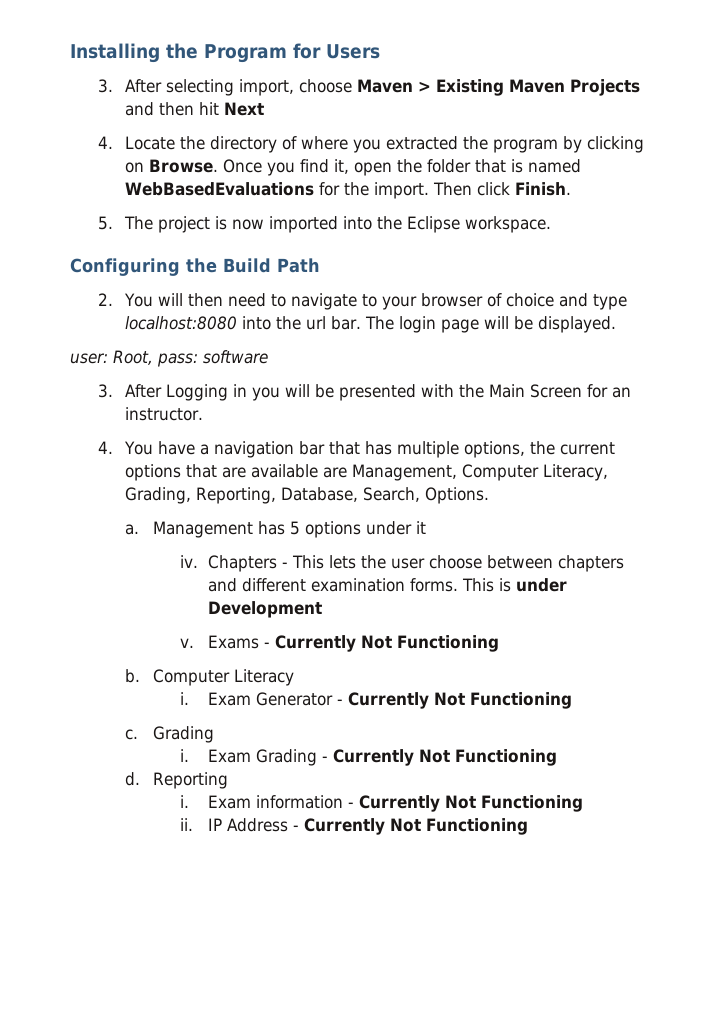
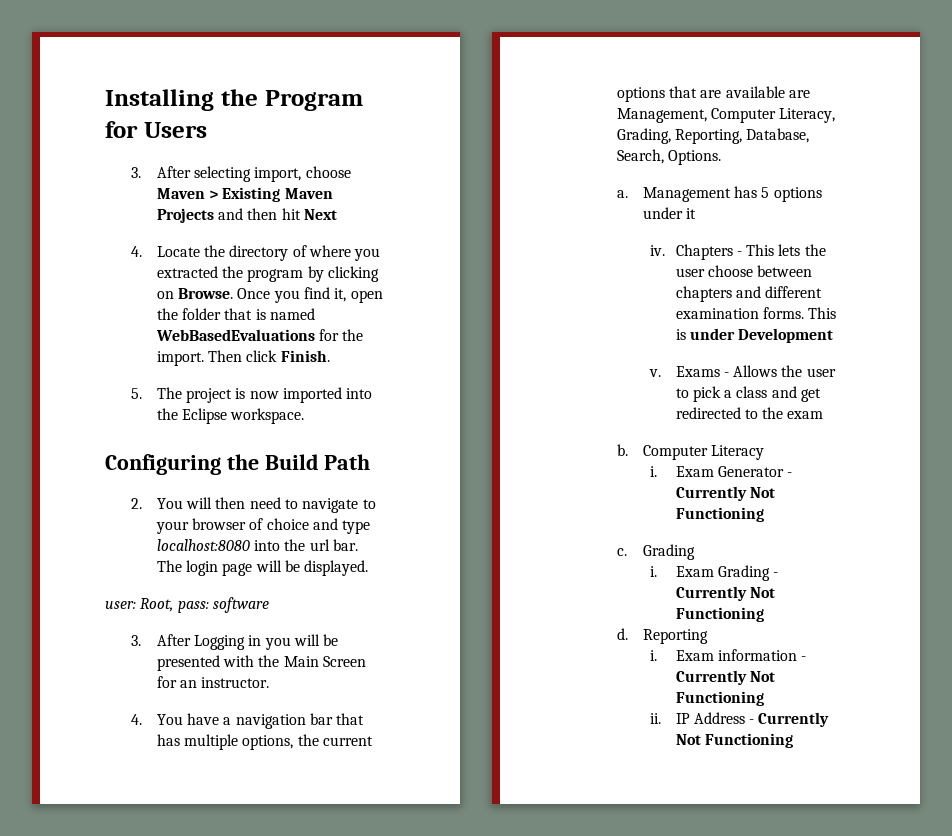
[274,635,499,652] Currently Not Functioning -> [733,365,836,377] [675,386,822,402] [675,407,824,419] Allows the user to pick a class and get redirected to the exam

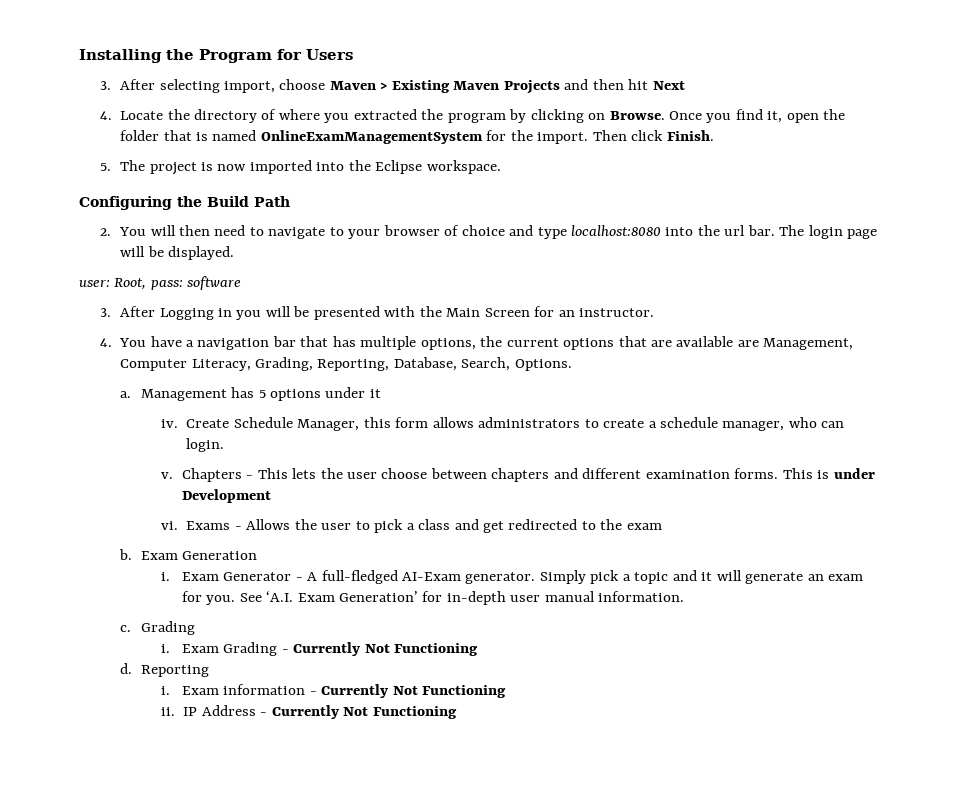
[155,329,315,341] WebBasedEvaluations -> [260,130,483,144] OnlineExamManagementSystem
(665, 250) none -> [186,417,845,431] [186,438,225,452] [161,472,174,479] Create Schedule Manager, this form allows administrators to create a schedule manager, who can login. // v.
[648,369,661,377] v. -> [161,521,179,530] vi.
[642,445,765,460] Computer Literacy -> [140,551,258,560] Exam Generation
[675,486,775,501] [675,507,764,522] Currently Not Functioning -> [307,570,864,584] [181,591,685,605] A full-fledged AI-Exam generator. Simply pick a topic and it will generate an exam for you. See ‘A.I. Exam Generation’ for in-depth user manual information.

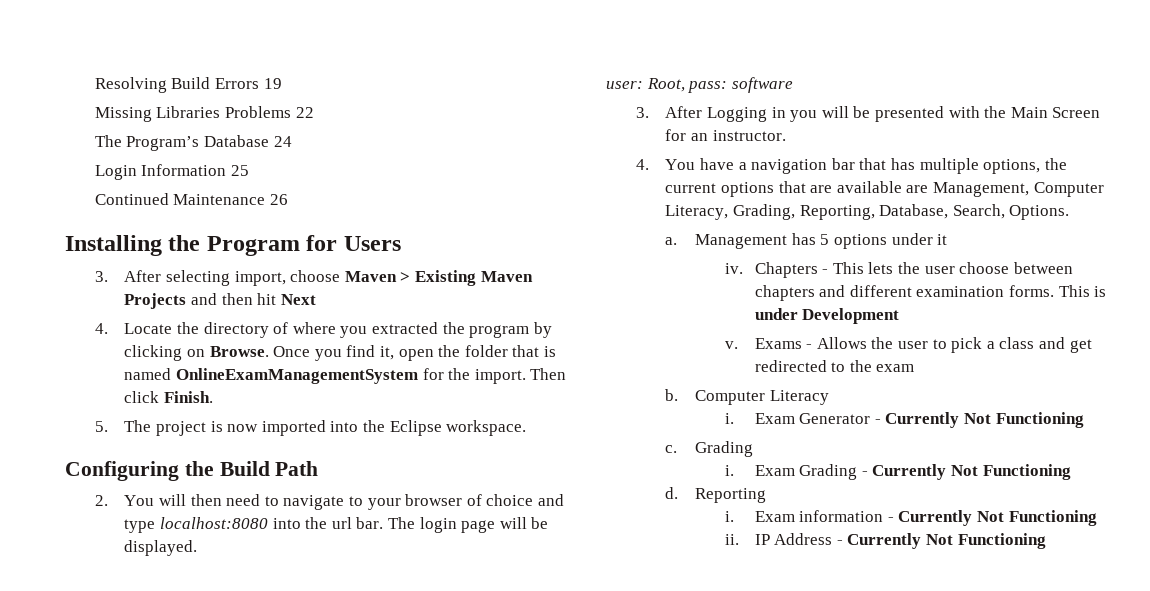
(79, 56) none -> [94,77,282,93] [94,106,314,122] [94,135,292,151] [94,164,249,180] [94,193,288,205] Resolving Build Errors 19 // Missing Libraries Problems 22 // The Program’s Database 24 // Login Information 25 // Continued Maintenance 26 //
[186,417,845,431] [186,438,225,452] [161,472,174,479] Create Schedule Manager, this form allows administrators to create a schedule manager, who can login. // v. -> (743, 268) none
[161,521,179,530] vi. -> [724,341,738,349] v.
[140,551,258,560] Exam Generation -> [695,390,829,405] Computer Literacy
[307,570,864,584] [181,591,685,605] A full-fledged AI-Exam generator. Simply pick a topic and it will generate an exam for you. See ‘A.I. Exam Generation’ for in-depth user manual information. -> [885,412,1084,428] Currently Not Functioning

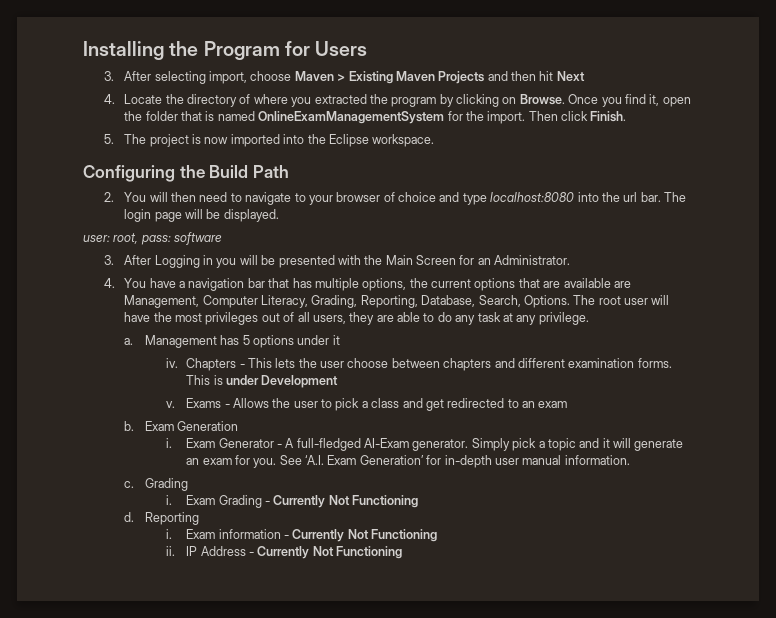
[94,77,282,93] [94,106,314,122] [94,135,292,151] [94,164,249,180] [94,193,288,205] Resolving Build Errors 19 // Missing Libraries Problems 22 // The Program’s Database 24 // Login Information 25 // Continued Maintenance 26 // -> (83, 50) none
[646,78,685,92] Root, -> [113,233,139,244] root,
[712,130,786,141] instructor. -> [494,255,571,265] Administrator.
(1070, 212) none -> [573,295,670,305] [124,312,589,325] The root user will have the most privileges out of all users, they are able to do any task at any privilege.
[849,360,872,372] the -> [522,401,536,408] an
[695,390,829,405] Computer Literacy -> [144,421,239,431] Exam Generation
[885,412,1084,428] Currently Not Functioning -> [285,438,684,451] [186,455,630,468] A full-fledged AI-Exam generator. Simply pick a topic and it will generate an exam for you. See ‘A.I. Exam Generation’ for in-depth user manual information.

